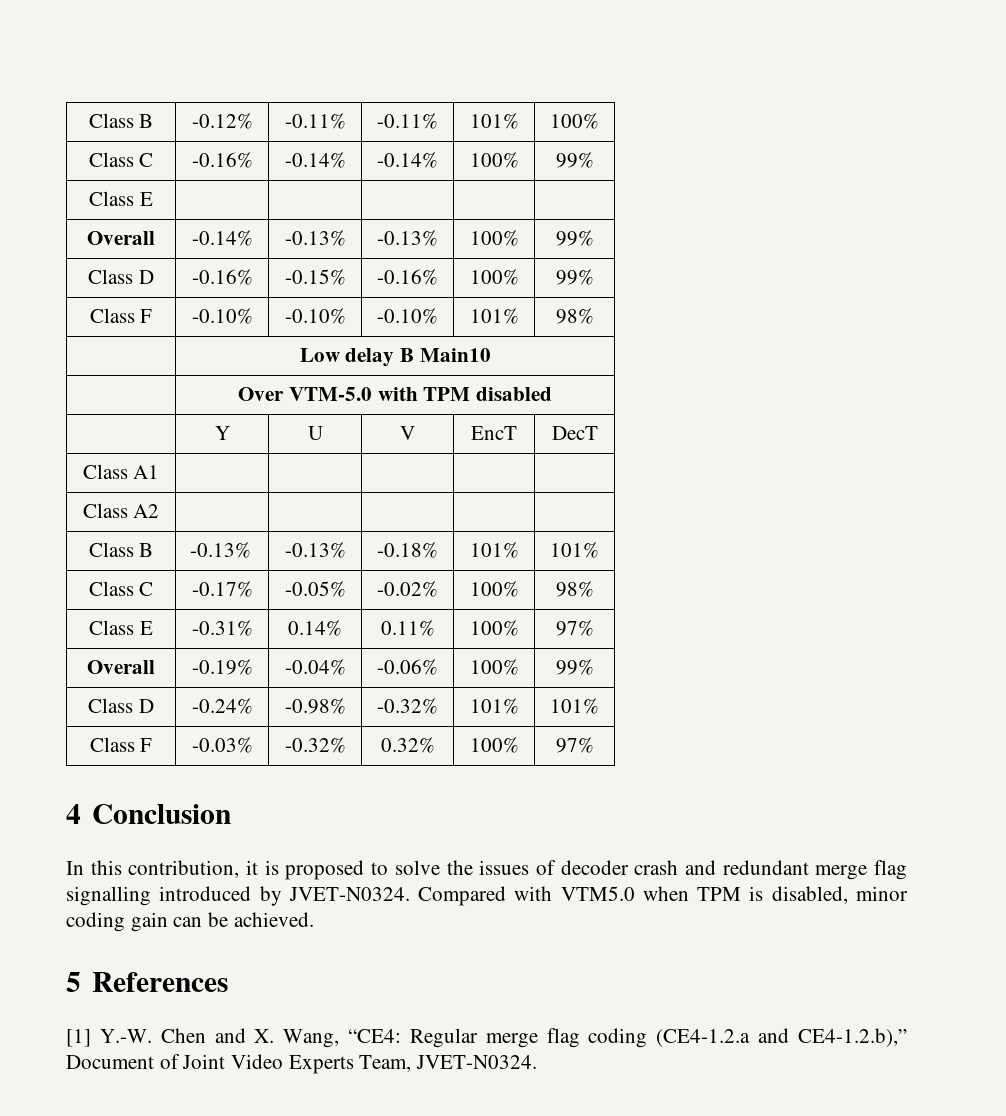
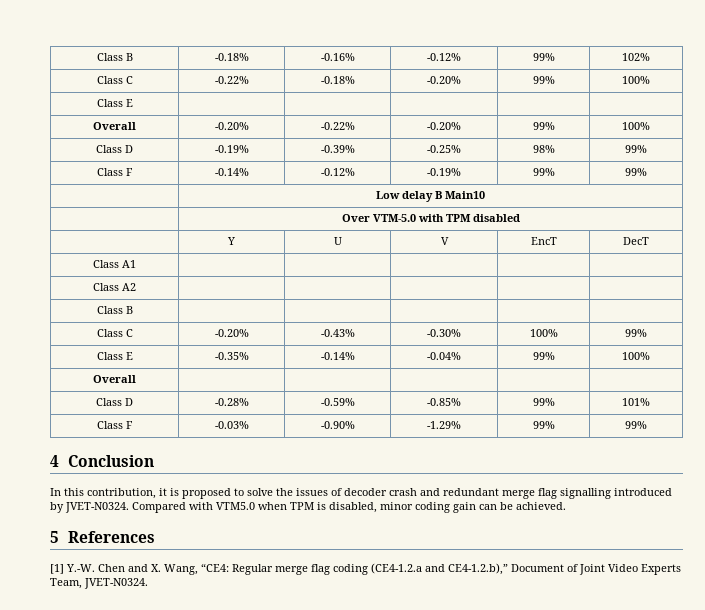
[88,113,154,128] [191,113,253,129] [284,113,346,129] [377,113,438,129] [469,113,519,129] [550,113,599,129] [88,152,154,167] [191,152,253,168] [284,152,346,168] [377,152,438,168] [469,152,519,168] [555,152,594,168] Class B | -0.12% | -0.11% | -0.11% | 101% | 100% // Class C | -0.16% | -0.14% | -0.14% | 100% | 99% -> [96,53,133,61] [214,53,249,61] [320,53,355,61] [427,53,461,61] [532,53,555,61] [622,53,650,61] [96,76,133,84] [214,76,249,84] [320,76,355,84] [427,76,461,84] [532,76,555,84] [622,76,650,84] Class B | -0.18% | -0.16% | -0.12% | 99% | 102% // Class C | -0.22% | -0.18% | -0.20% | 99% | 100%
[191,230,253,246] [284,230,346,246] [377,230,438,246] [469,230,519,246] [555,230,594,246] [88,269,154,284] [191,269,253,285] [284,269,346,285] [377,269,438,285] [469,269,519,285] -0.14% | -0.13% | -0.13% | 100% | 99% // Class D | -0.16% | -0.15% | -0.16% | 100% -> [214,122,249,130] [320,122,355,130] [427,122,461,130] [532,122,555,130] [622,122,650,130] [96,145,133,153] [214,145,249,153] [320,145,355,153] [427,145,461,153] [532,145,555,153] -0.20% | -0.22% | -0.20% | 99% | 100% // Class D | -0.19% | -0.39% | -0.25% | 98%
[191,308,253,324] [284,308,346,324] [377,308,438,324] [469,308,519,324] [555,308,594,324] -0.10% | -0.10% | -0.10% | 101% | 98% -> [214,168,249,176] [320,168,355,176] [427,168,461,176] [532,168,555,176] [625,168,647,176] -0.14% | -0.12% | -0.19% | 99% | 99%
[190,542,252,558] [284,542,346,558] [377,542,438,558] [469,542,519,558] [550,542,599,558] [88,581,154,596] [191,581,253,597] [284,581,346,597] [377,581,438,597] [469,581,519,597] [555,581,594,597] [89,620,153,635] [191,620,253,636] [288,620,342,636] [380,620,435,636] [469,620,519,636] [555,620,594,636] [87,660,155,674] [191,659,253,675] [284,659,346,675] [377,659,438,675] [469,659,519,675] [555,659,594,675] [88,698,154,713] [191,698,253,714] [284,698,346,714] [377,698,438,714] [469,698,519,714] -0.13% | -0.13% | -0.18% | 101% | 101% // Class C | -0.17% | -0.05% | -0.02% | 100% | 98% // Class E | -0.31% | 0.14% | 0.11% | 100% | 97% // Overall | -0.19% | -0.04% | -0.06% | 100% | 99% // Class D | -0.24% | -0.98% | -0.32% | 101% -> [96,329,133,337] [214,329,249,337] [320,329,355,337] [427,329,461,337] [529,329,558,337] [625,329,647,337] [96,352,133,360] [214,352,249,360] [320,352,355,360] [427,352,461,360] [532,352,555,360] [622,352,650,360] [93,375,136,383] [96,398,133,406] [214,398,249,406] [320,398,355,406] [427,398,461,406] [532,398,555,406] | | | | // Class C | -0.20% | -0.43% | -0.30% | 100% | 99% // Class E | -0.35% | -0.14% | -0.04% | 99% | 100% // Overall | | | | | // Class D | -0.28% | -0.59% | -0.85% | 99%
[284,737,346,753] [380,737,435,753] [469,737,519,753] [555,737,594,753] -0.32% | 0.32% | 100% | 97% -> [320,421,355,429] [427,421,461,429] [532,421,555,429] [625,421,647,429] -0.90% | -1.29% | 99% | 99%

